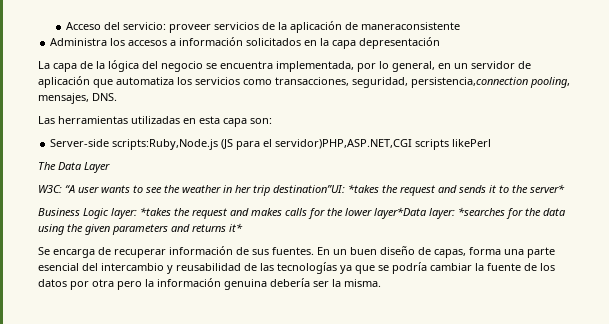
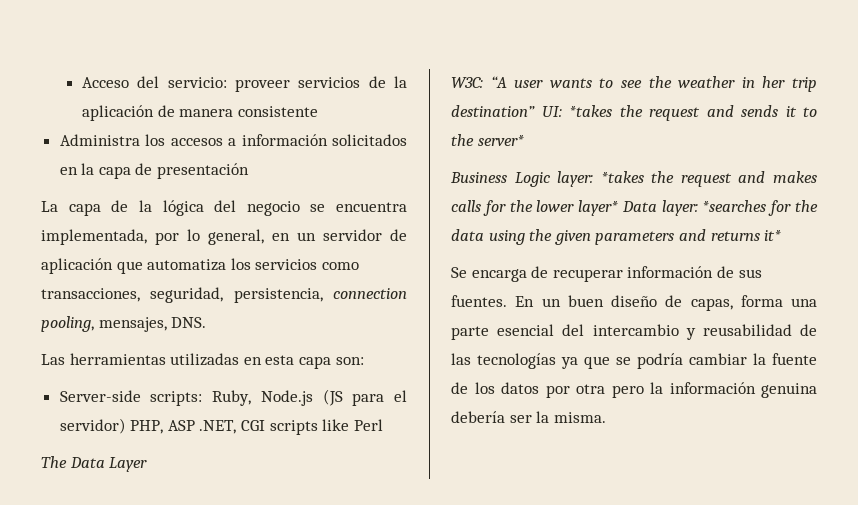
[360,22,460,30] maneraconsistente -> [179,106,318,117] manera consistente
[359,37,441,49] depresentación -> [135,163,250,179] de presentación
[411,77,528,88] persistencia,connection -> [233,288,407,303] persistencia, connection
[112,139,492,150] scripts:Ruby,Node.js (JS para el servidor)PHP,ASP.NET,CGI scripts likePerl -> [150,389,407,406] [59,418,383,435] scripts: Ruby, Node.js (JS para el servidor) PHP, ASP .NET, CGI scripts like Perl
[273,185,345,193] destination”UI: -> [451,105,562,117] destination” UI:
[374,207,427,219] layer*Data -> [578,200,657,216] layer* Data

